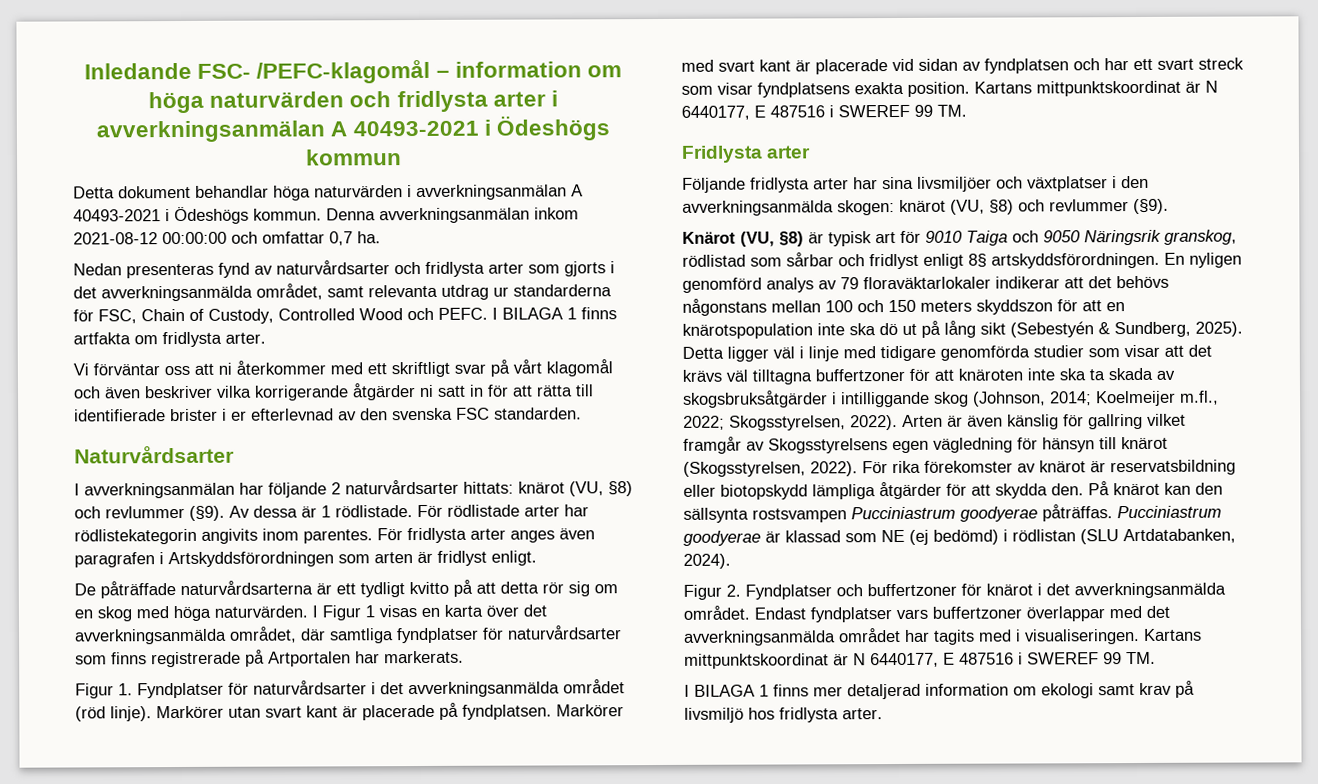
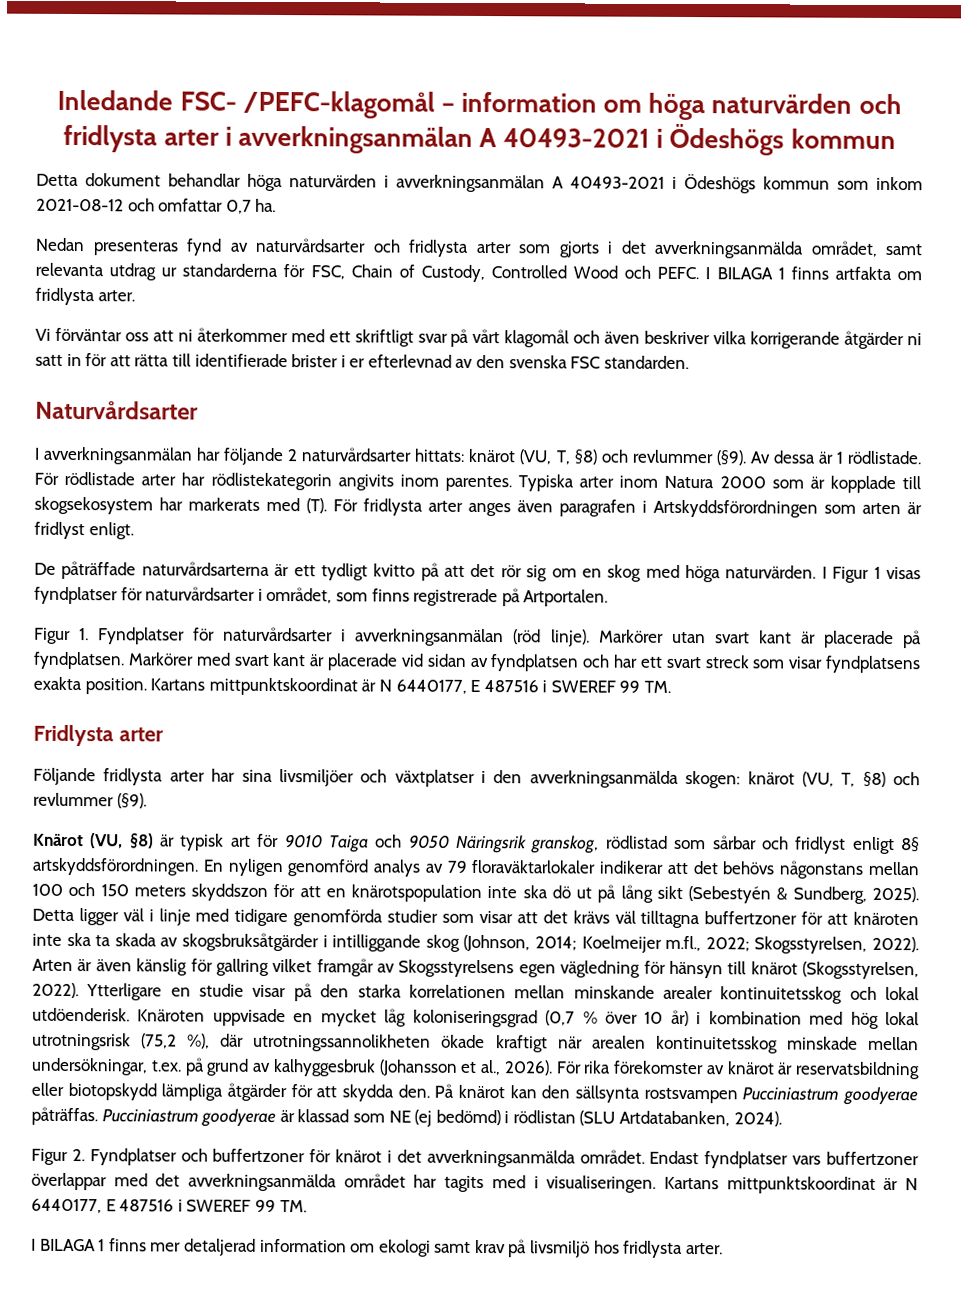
[253,207,530,224] kommun. Denna avverkningsanmälan -> [763,176,869,190] kommun som
[162,231,227,245] 00:00:00 -> (124, 205) none
(604, 489) none -> [555,450,571,465] T,
(373, 536) none -> [518,474,921,494] [34,496,327,515] Typiska arter inom Natura 2000 som är kopplade till skogsekosystem har markerats med (T).
[500,581,539,594] detta -> [470,563,496,578] det
[421,604,547,617] [74,626,394,645] en karta över det avverkningsanmälda området, där samtliga -> (922, 573) none
(622, 632) none -> [257,586,333,604] i området,
[268,650,464,667] Artportalen har markerats. -> [523,589,609,607] Artportalen.
[380,679,625,698] det avverkningsanmälda området -> [355,628,505,647] avverkningsanmälan
(985, 207) none -> [841,772,856,787] T,
(858, 469) none -> [86,983,919,1004] [32,1007,919,1029] [32,1032,920,1054] [31,1057,553,1077] Ytterligare en studie visar på den starka korrelationen mellan minskande arealer kontinuitetsskog och lokal utdöenderisk. Knäroten uppvisade en mycket låg koloniseringsgrad (0,7 % över 10 år) i kombination med hög lokal utrotningsrisk (75,2 %), där utrotningssannolikheten ökade kraftigt när arealen kontinuitetsskog minskade mellan undersökningar, t.ex. på grund av kalhyggesbruk (Johansson et al., 2026).

